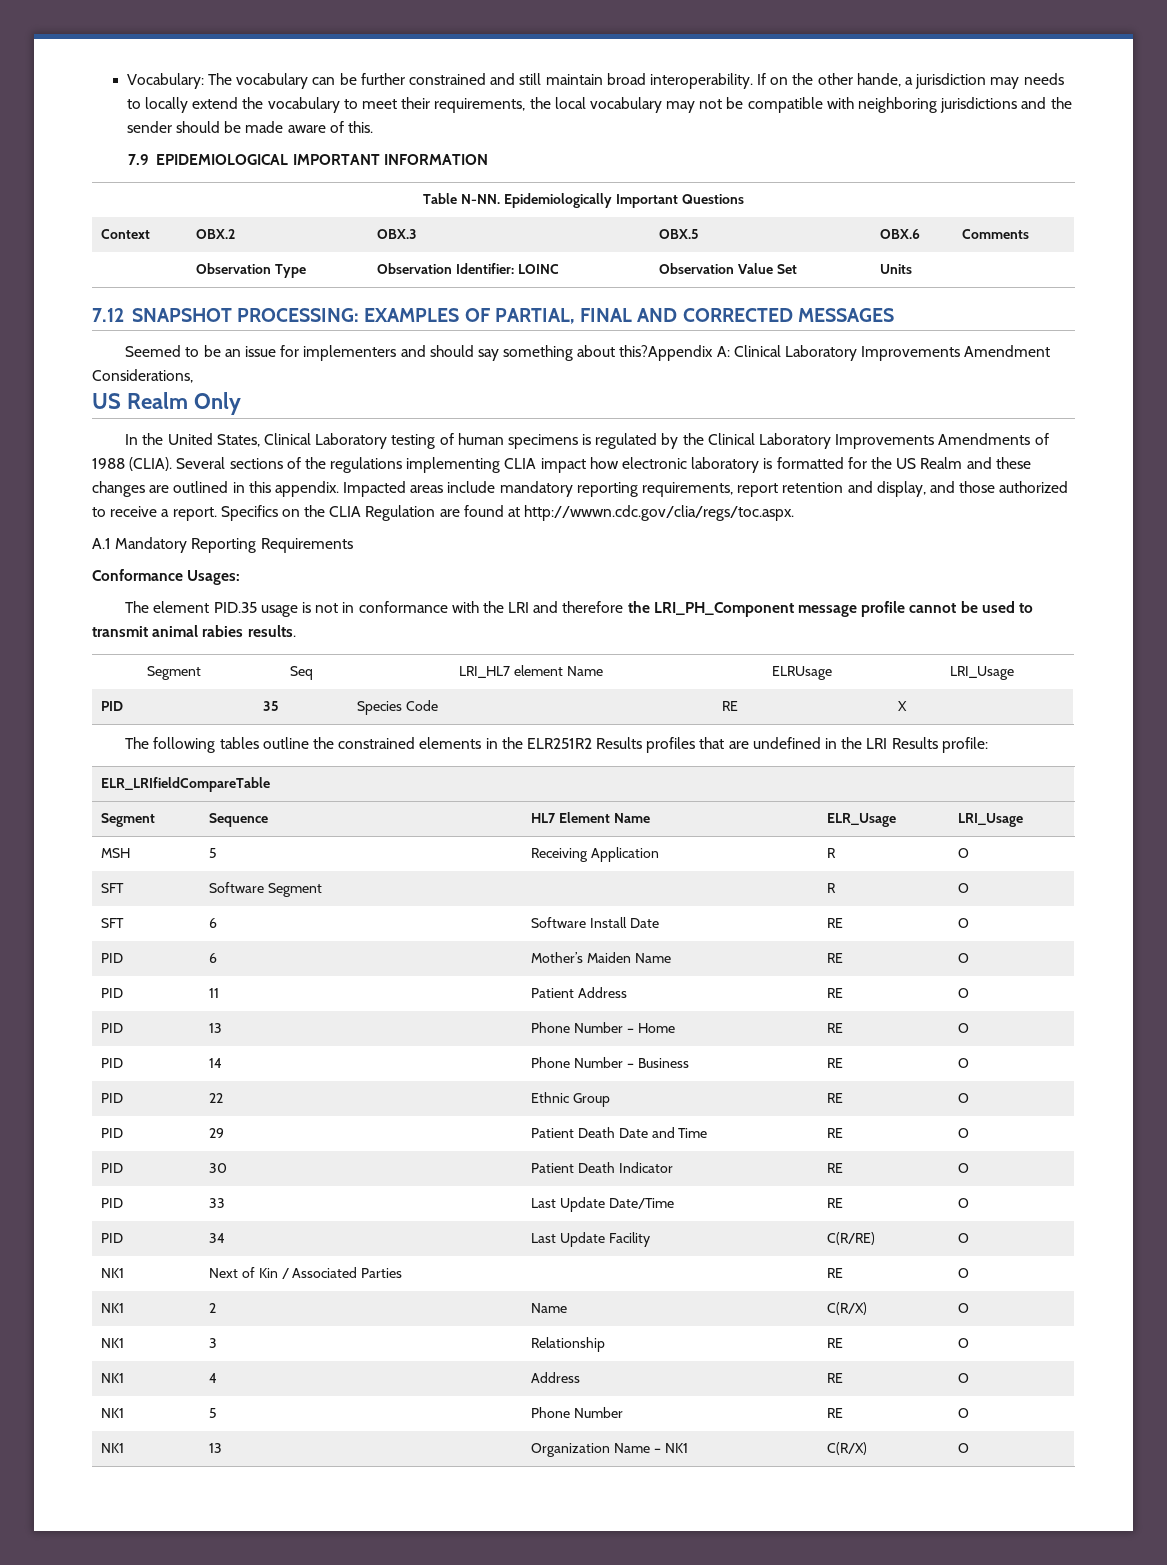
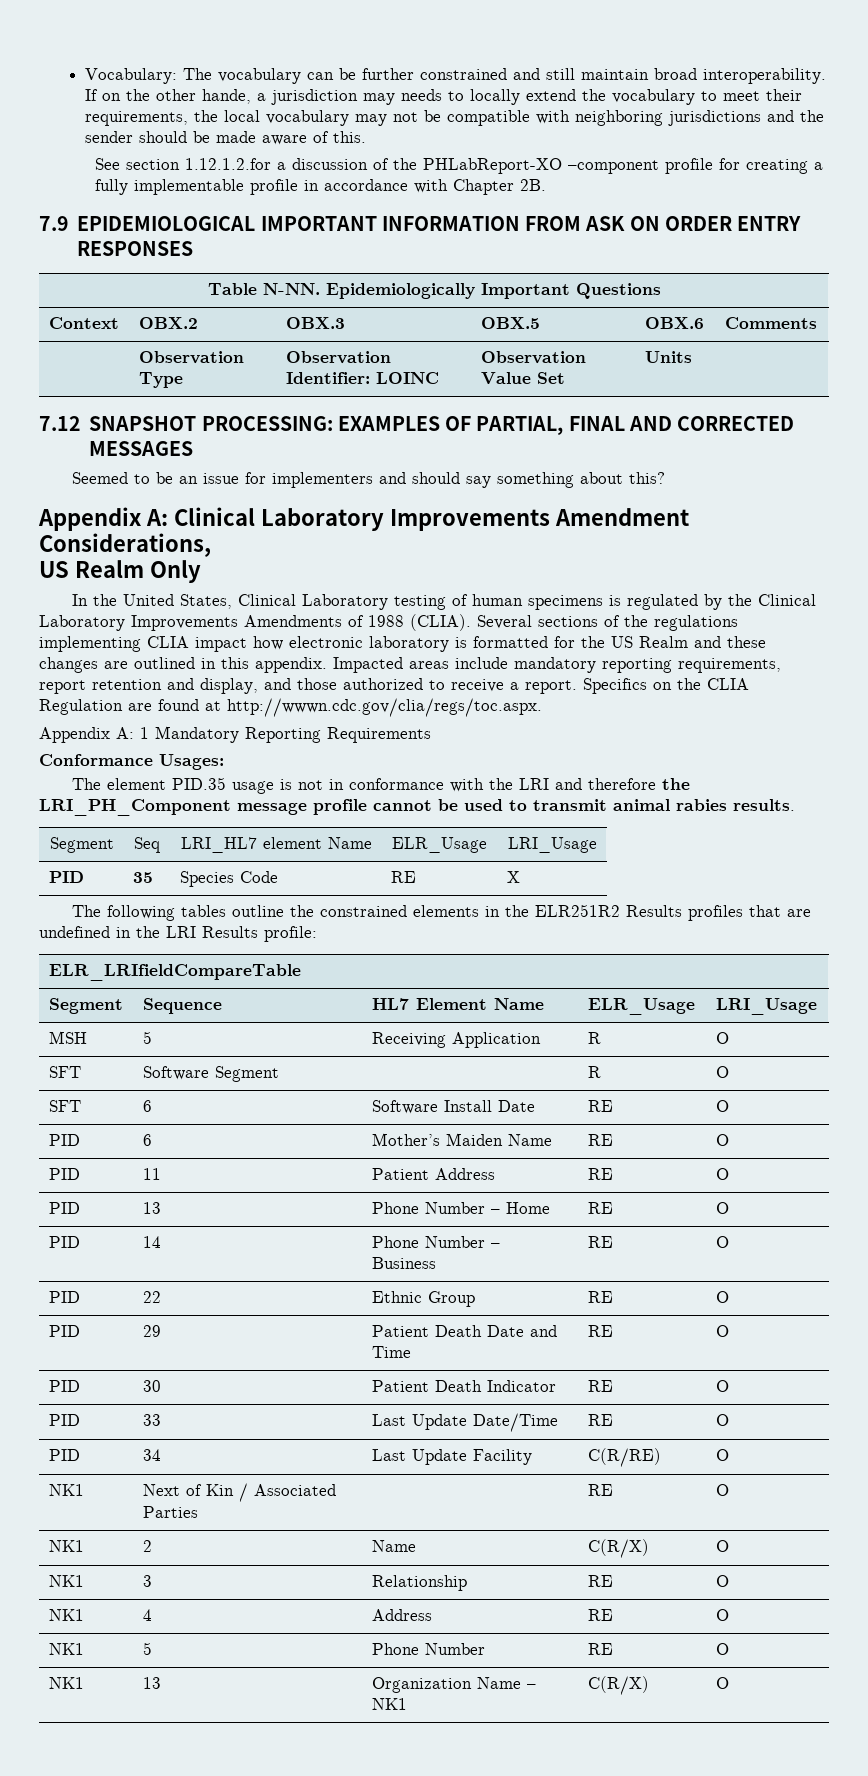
[127,154,488,165] 7.9 EPIDEMIOLOGICAL IMPORTANT INFORMATION -> [95,158,824,174] [95,179,547,195] [39,216,802,231] [77,241,194,256] See section 1.12.1.2.for a discussion of the PHLabReport-XO –component profile for creating a fully implementable profile in accordance with Chapter 2B. // 7.9 EPIDEMIOLOGICAL IMPORTANT INFORMATION FROM ASK ON ORDER ENTRY RESPONSES
[619,345,714,361] this?Appendix -> [628,472,665,484] [38,507,141,531] this? // Appendix
[92,538,111,549] A.1 -> [39,727,149,743] Appendix A: 1
[771,666,832,680] ELRUsage -> [392,837,487,853] ELR_Usage

